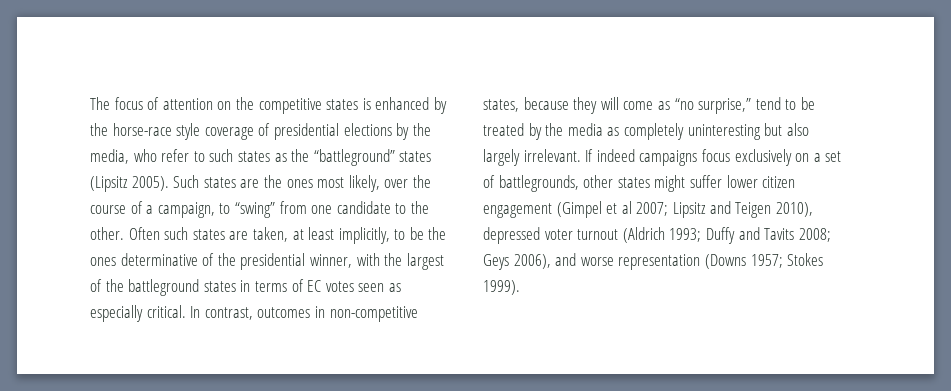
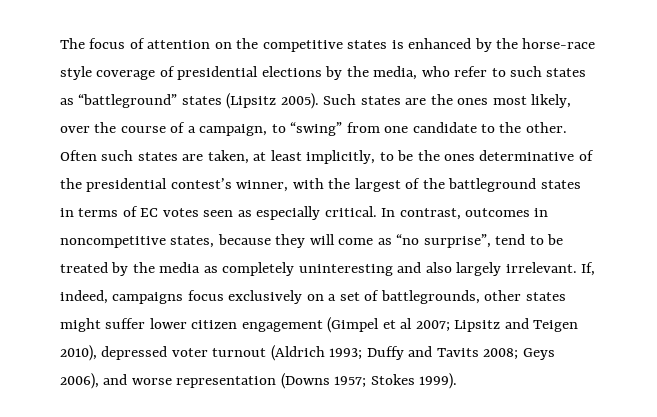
[291,149,310,162] the -> (74, 101) none
(306, 261) none -> [170,178,232,189] contest’s
[329,306,418,322] non-competitive -> [60,236,166,248] noncompetitive
[698,98,752,114] surprise,” -> [423,234,491,248] surprise”,
[764,123,783,136] but -> [397,262,422,273] and
[585,149,635,162] If indeed -> [581,262,596,276] [60,290,108,304] If, indeed,

